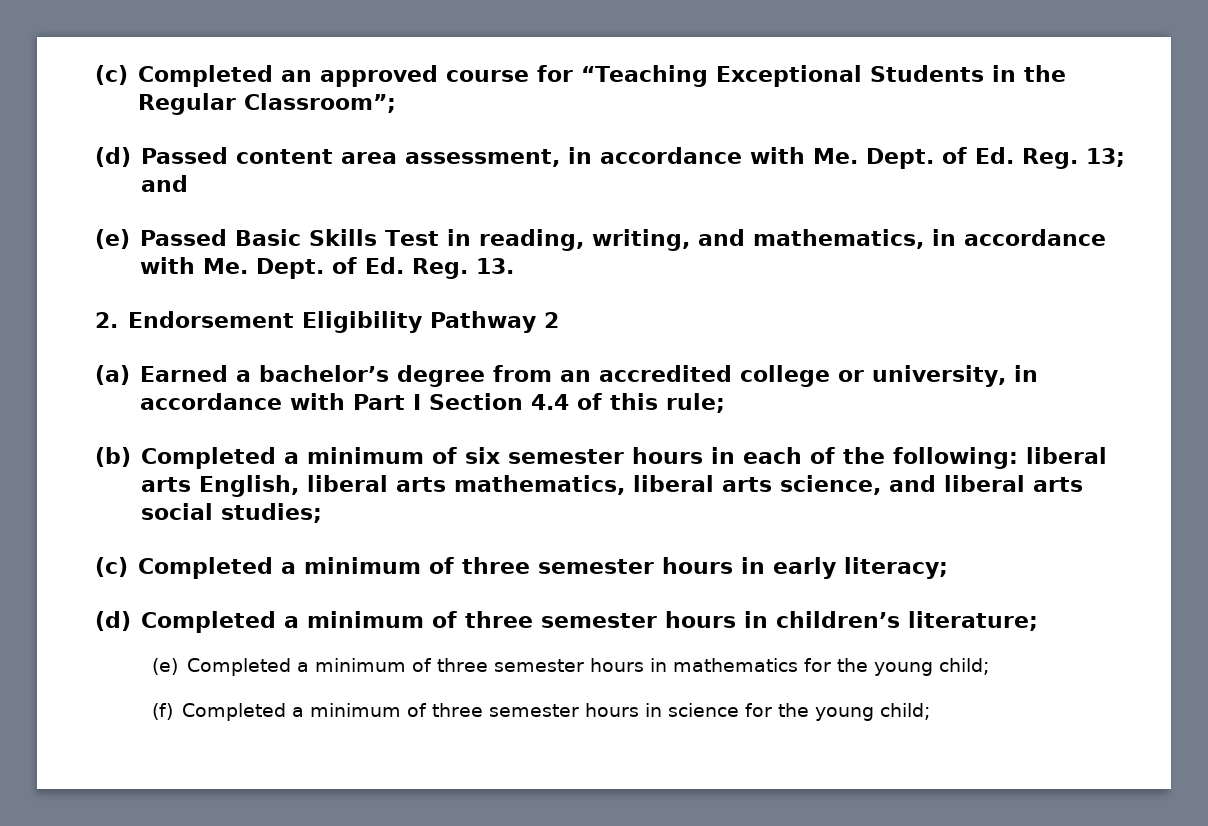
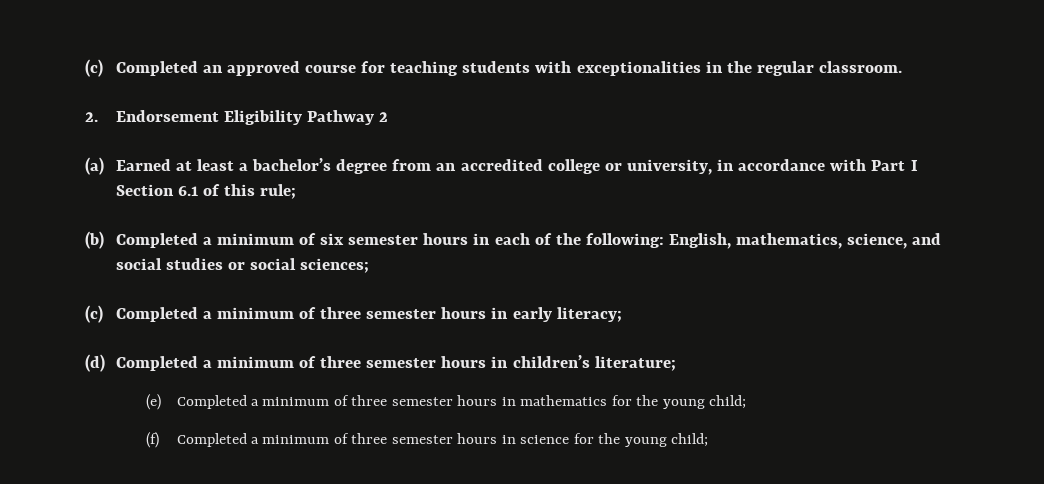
[580,65,1067,87] [137,93,396,115] [95,147,1126,169] [140,175,188,192] [95,229,1107,251] [139,257,514,279] “Teaching Exceptional Students in the Regular Classroom”; // (d) Passed content area assessment, in accordance with Me. Dept. of Ed. Reg. 13; and // (e) Passed Basic Skills Test in reading, writing, and mathematics, in accordance with Me. Dept. of Ed. Reg. 13. -> [390,61,903,76] teaching students with exceptionalities in the regular classroom.
(228, 373) none -> [175,159,234,171] at least
[531,394,570,410] 4.4 -> [177,186,198,196] 6.1
[1025,447,1107,464] [140,475,1083,497] [140,503,322,523] liberal arts English, liberal arts mathematics, liberal arts science, and liberal arts social studies; -> [669,233,942,249] [115,258,370,273] English, mathematics, science, and social studies or social sciences;

